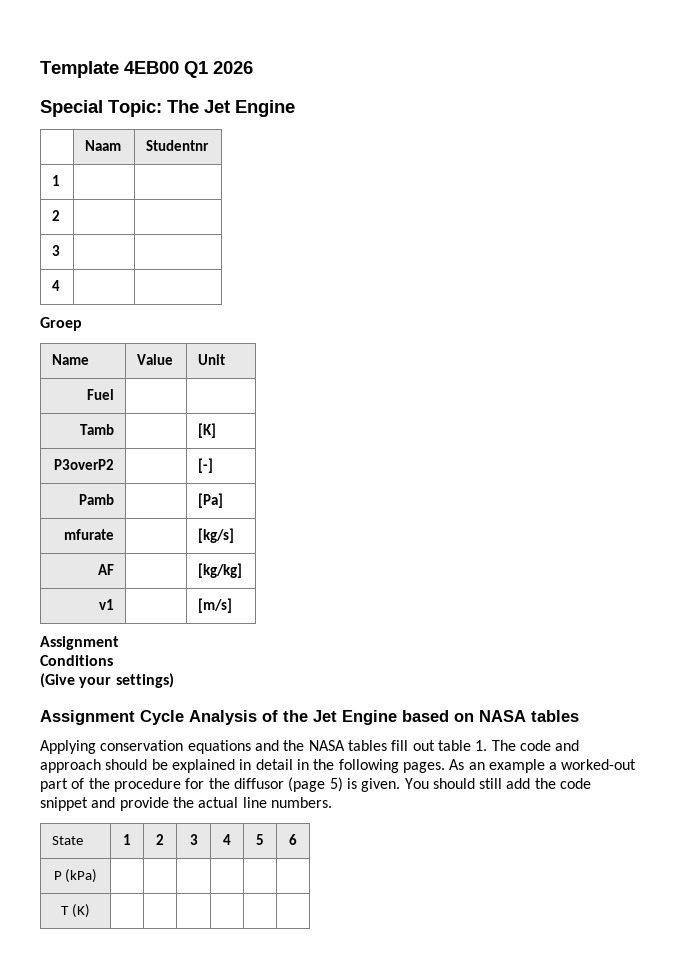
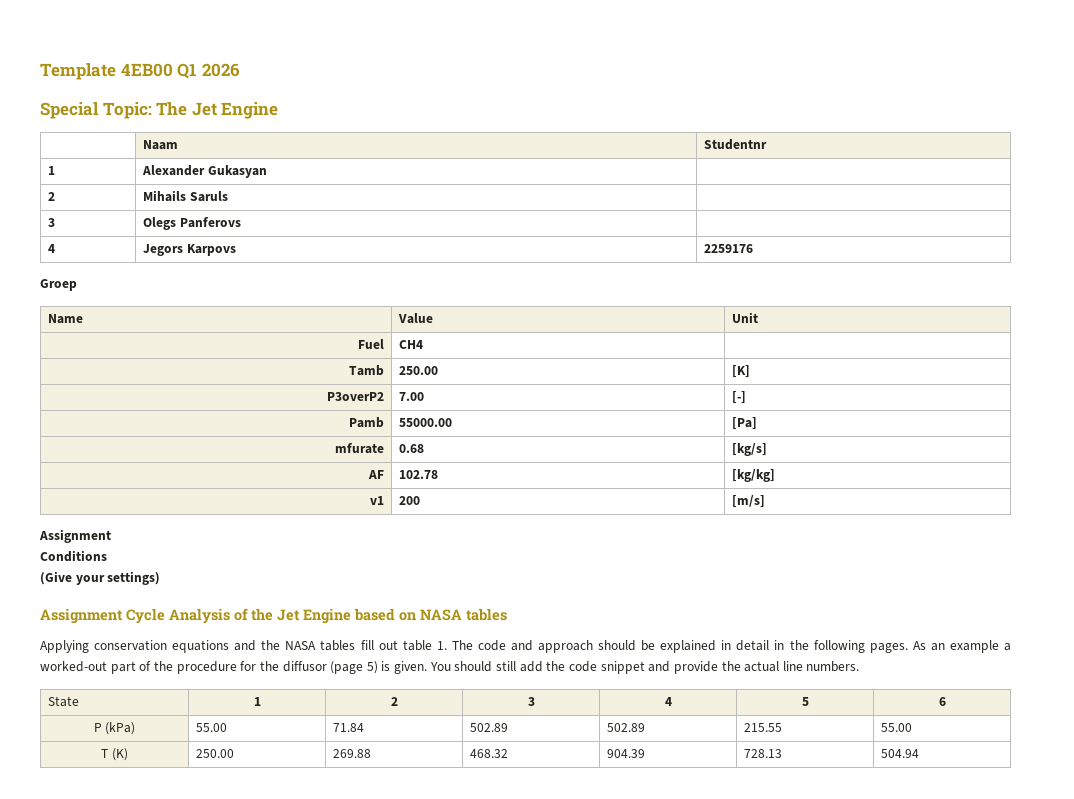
[52,210,61,221] [52,245,61,256] [52,280,61,291] | // 2 | | // 3 | | // 4 | | -> [142,165,267,178] [48,192,56,201] [143,190,228,202] [48,218,56,227] [143,217,241,230] [48,244,56,253] [143,244,236,256] [704,244,754,253] Alexander Gukasyan | // 2 | Mihails Saruls | // 3 | Olegs Panferovs | // 4 | Jegors Karpovs | 2259176
(114, 394) none -> [399,340,424,349] CH4
(114, 429) none -> [399,366,439,375] 250.00
(114, 464) none -> [399,392,425,401] 7.00
(114, 499) none -> [399,418,453,427] 55000.00
(114, 534) none -> [399,444,425,453] 0.68
(114, 569) none -> [399,470,439,479] 102.78
(114, 604) none -> [399,496,421,505] 200
[61,904,90,918] | | | | | // T (K) | | | | | | -> [196,723,228,732] [333,723,365,732] [470,723,509,732] [607,723,646,732] [744,723,783,732] [881,723,913,732] [101,748,128,761] [196,749,235,758] [333,749,372,758] [470,749,509,758] [607,749,646,758] [744,749,783,758] [881,749,920,758] 55.00 | 71.84 | 502.89 | 502.89 | 215.55 | 55.00 // T (K) | 250.00 | 269.88 | 468.32 | 904.39 | 728.13 | 504.94

